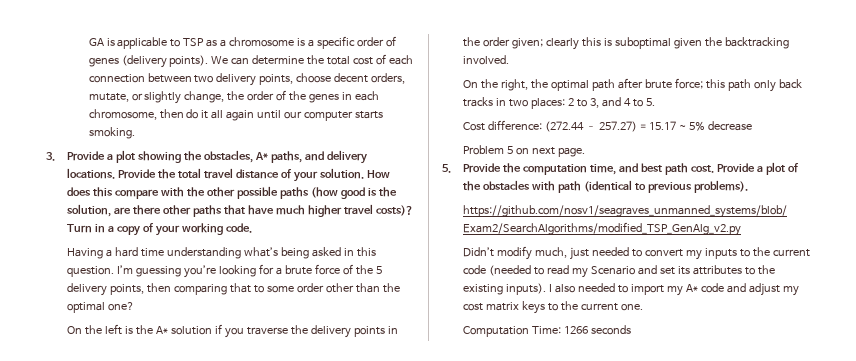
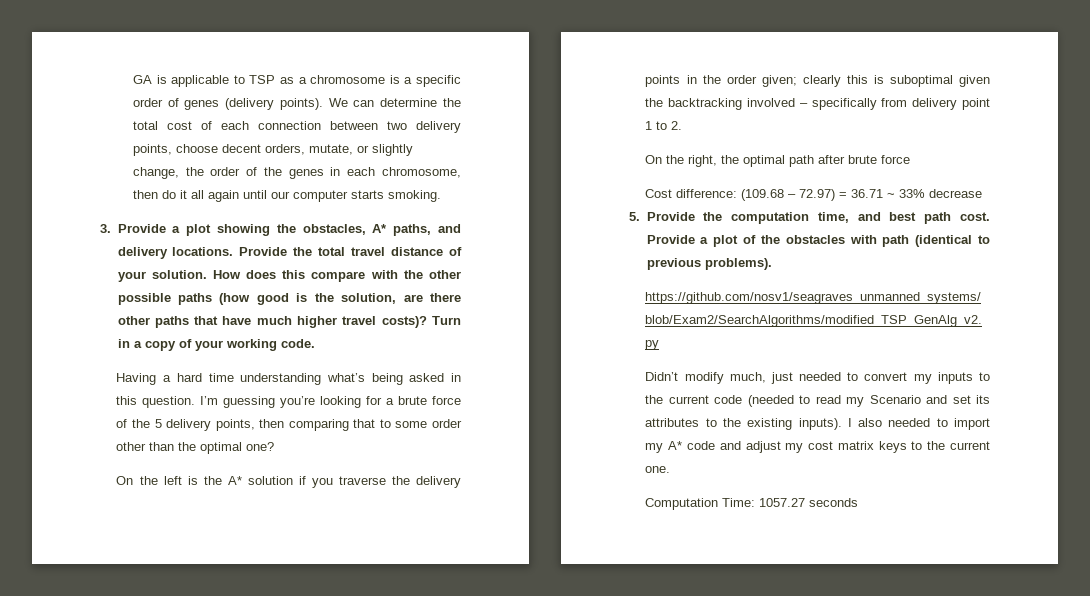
[463,55,510,65] involved. -> [747,98,990,110] [645,121,683,130] involved – specifically from delivery point 1 to 2.
[675,78,802,92] [463,97,655,109] [463,120,753,132] [463,145,586,157] force; this path only back tracks in two places: 2 to 3, and 4 to 5. // Cost difference: (272.44 – 257.27) = 15.17 ~ 5% decrease // Problem 5 on next page. -> [881,155,911,164] [645,189,983,201] force // Cost difference: (109.68 – 72.97) = 36.71 ~ 33% decrease
[564,326,589,334] 1266 -> [759,498,806,507] 1057.27

